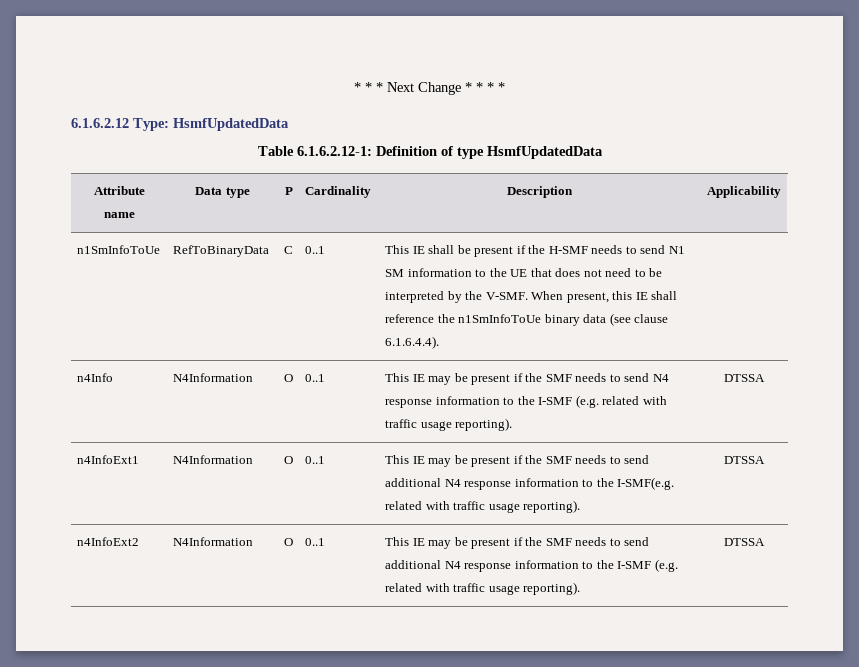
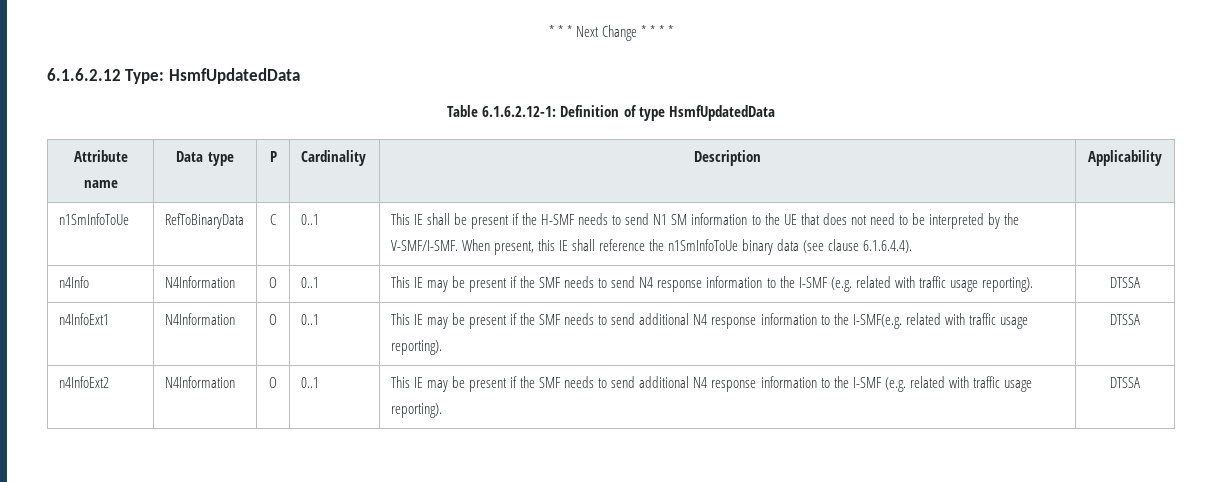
[485,292,528,300] V-SMF. -> [390,240,458,251] V-SMF/I-SMF.

